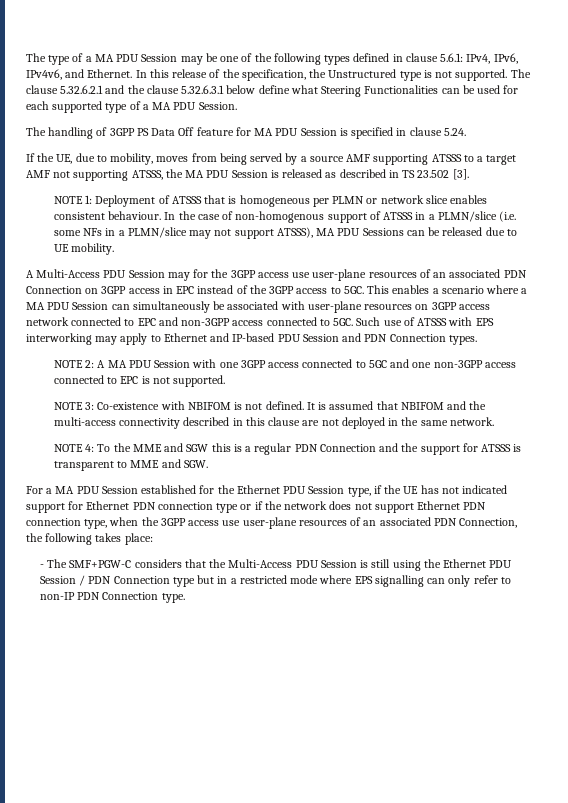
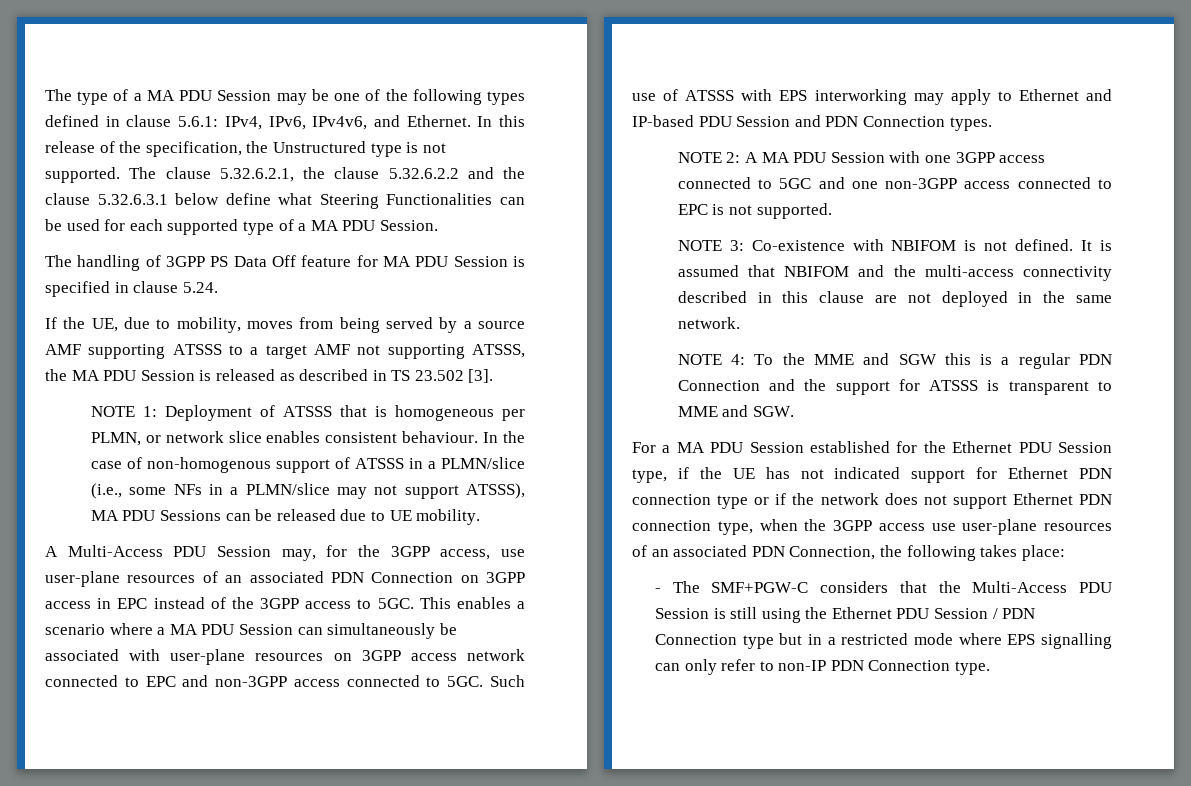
[60,85,104,94] 5.32.6.2.1 -> [219,167,459,182] 5.32.6.2.1, the clause 5.32.6.2.2
[332,196,365,204] PLMN -> [90,432,141,446] PLMN,
[499,211,517,222] (i.e. -> [90,483,122,499] (i.e.,
[167,272,190,281] may -> [281,549,316,561] may,
[257,272,289,278] access -> [440,549,491,560] access,

